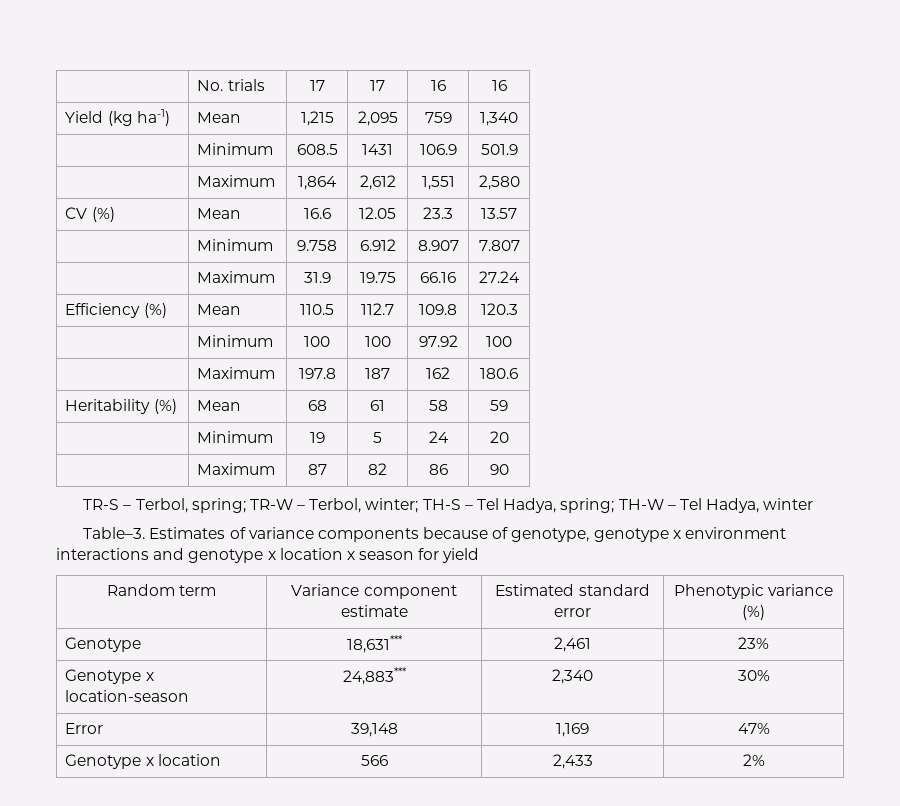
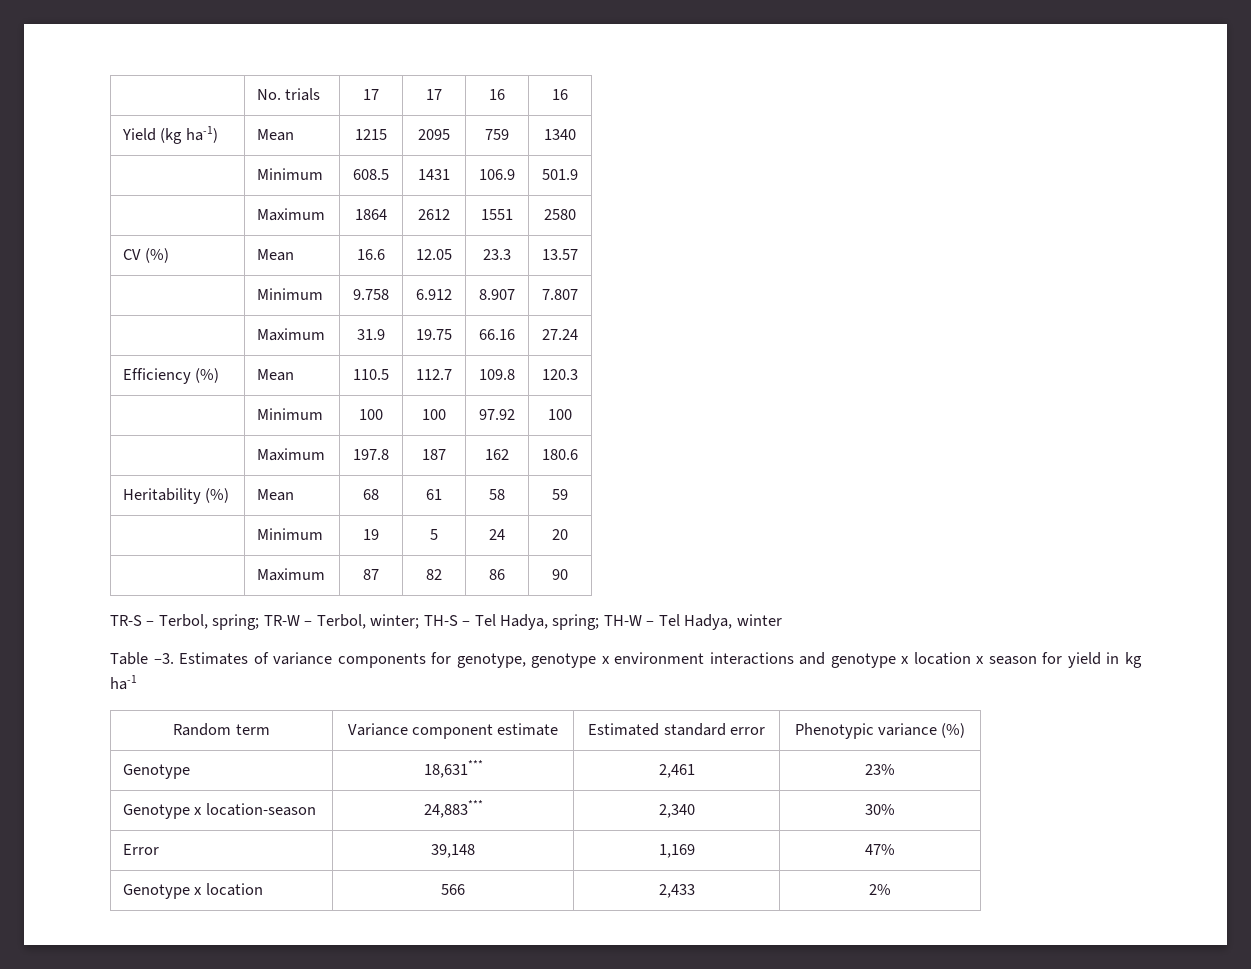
[300,111,334,126] [357,111,398,126] 1,215 | 2,095 -> [355,129,387,140] [418,129,450,140] 1215 | 2095
[480,112,518,126] 1,340 -> [544,129,576,140] 1340
[298,176,337,190] [359,175,396,190] [421,176,455,190] [478,175,520,190] 1,864 | 2,612 | 1,551 | 2,580 -> [355,209,387,220] [418,209,450,220] [481,209,513,220] [544,209,576,220] 1864 | 2612 | 1551 | 2580
[83,527,146,539] Table–3. -> [110,652,174,665] Table –3.
[423,527,509,539] because of -> [431,652,452,664] for
(480, 555) none -> [1106,652,1142,668] [110,675,137,690] in kg ha-1

